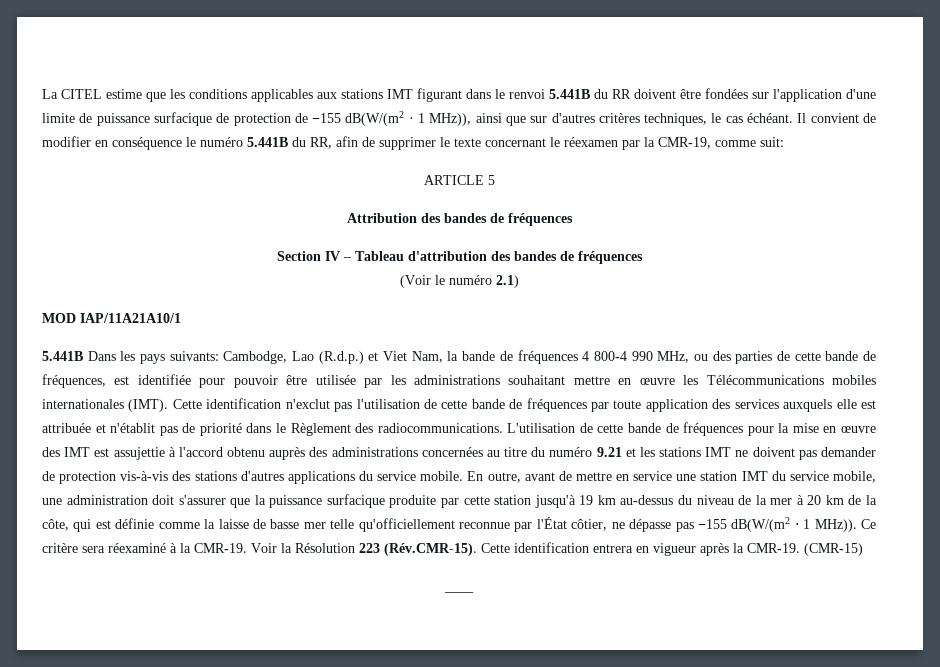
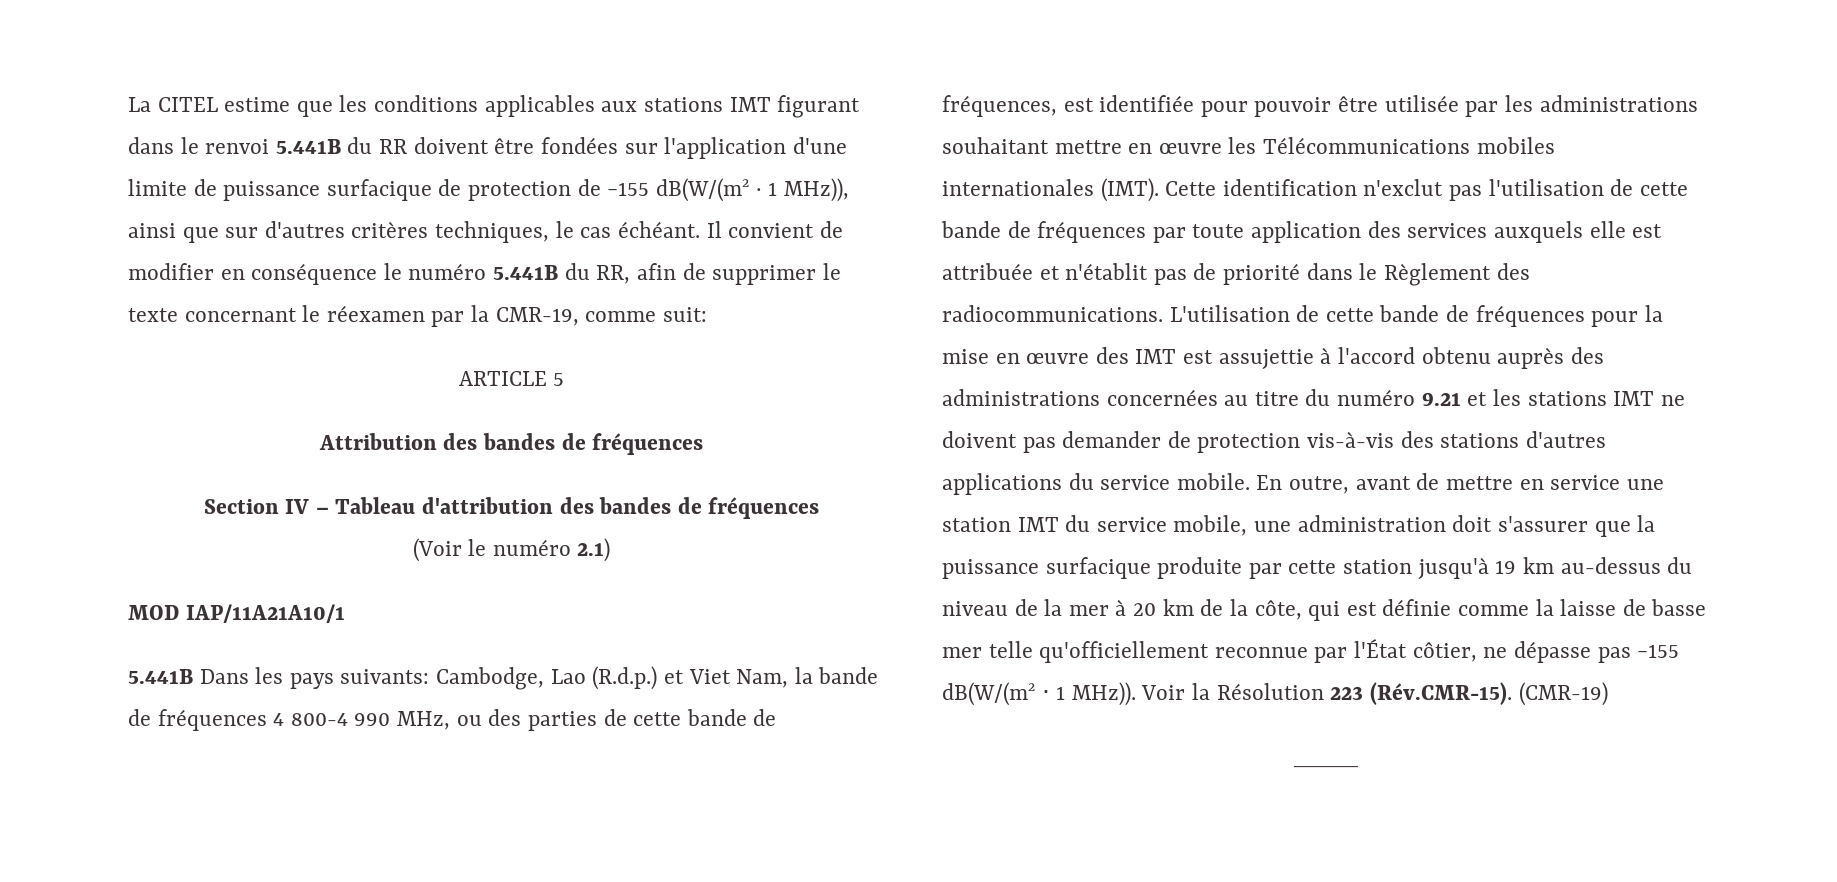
[860,519,876,529] [42,543,247,553] Ce critère sera réexaminé à la CMR-19. -> (1136, 694) none
[481,542,863,556] Cette identification entrera en vigueur après la CMR-19. (CMR-15) -> [1518,682,1608,706] (CMR-19)

